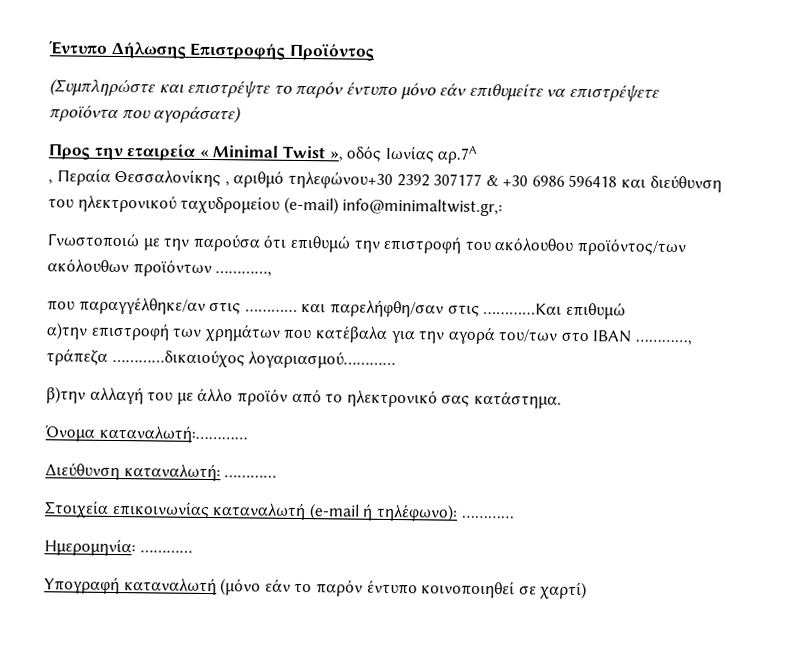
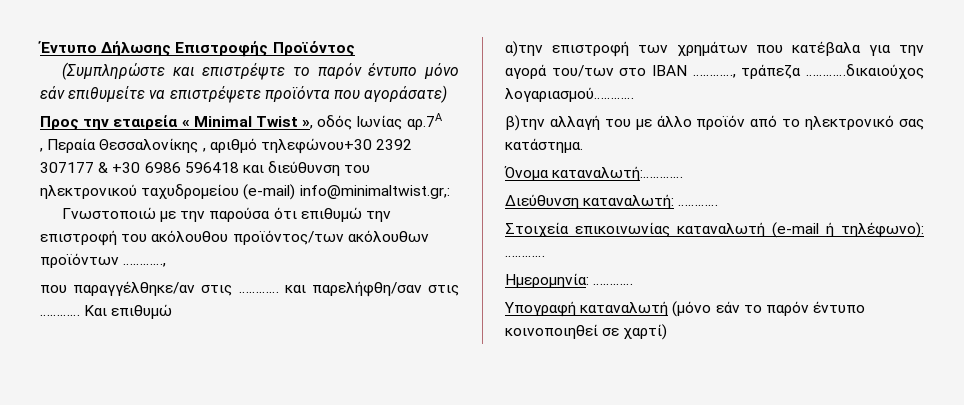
[483,302,563,315] …………Και -> [40,305,108,316] ………… Και

